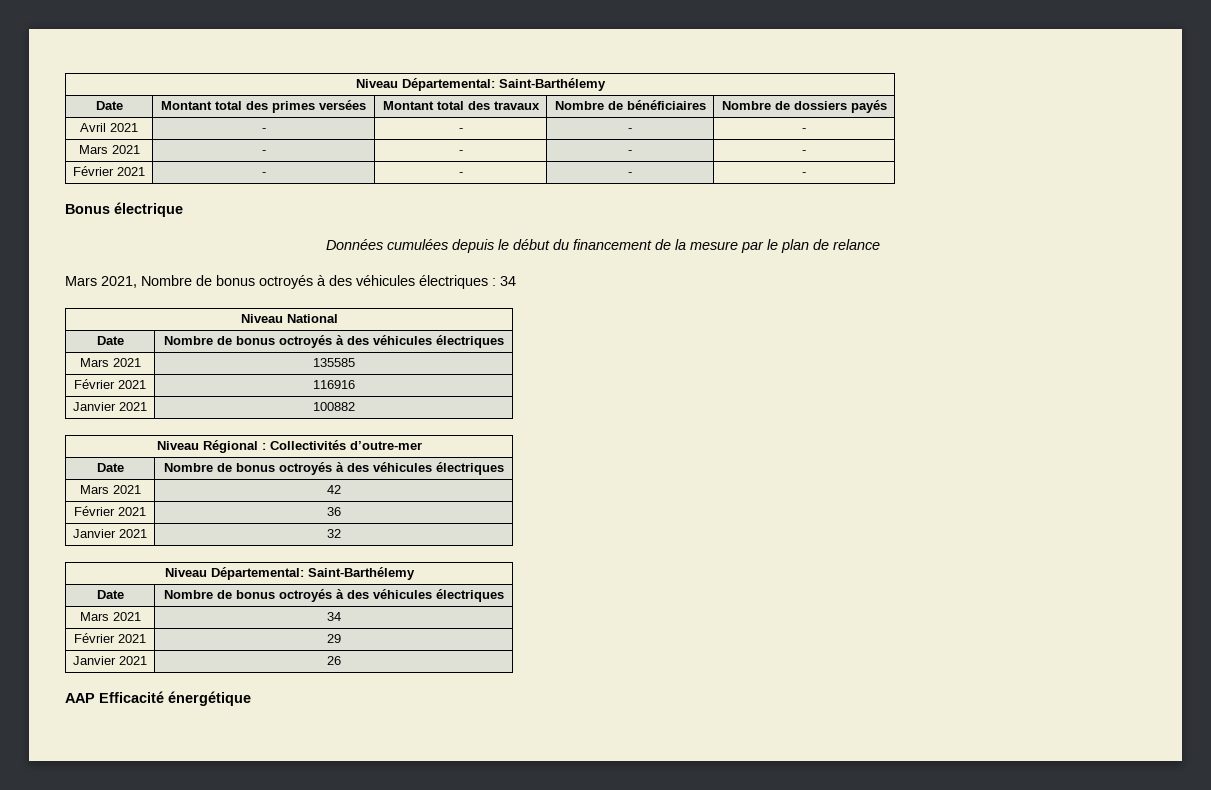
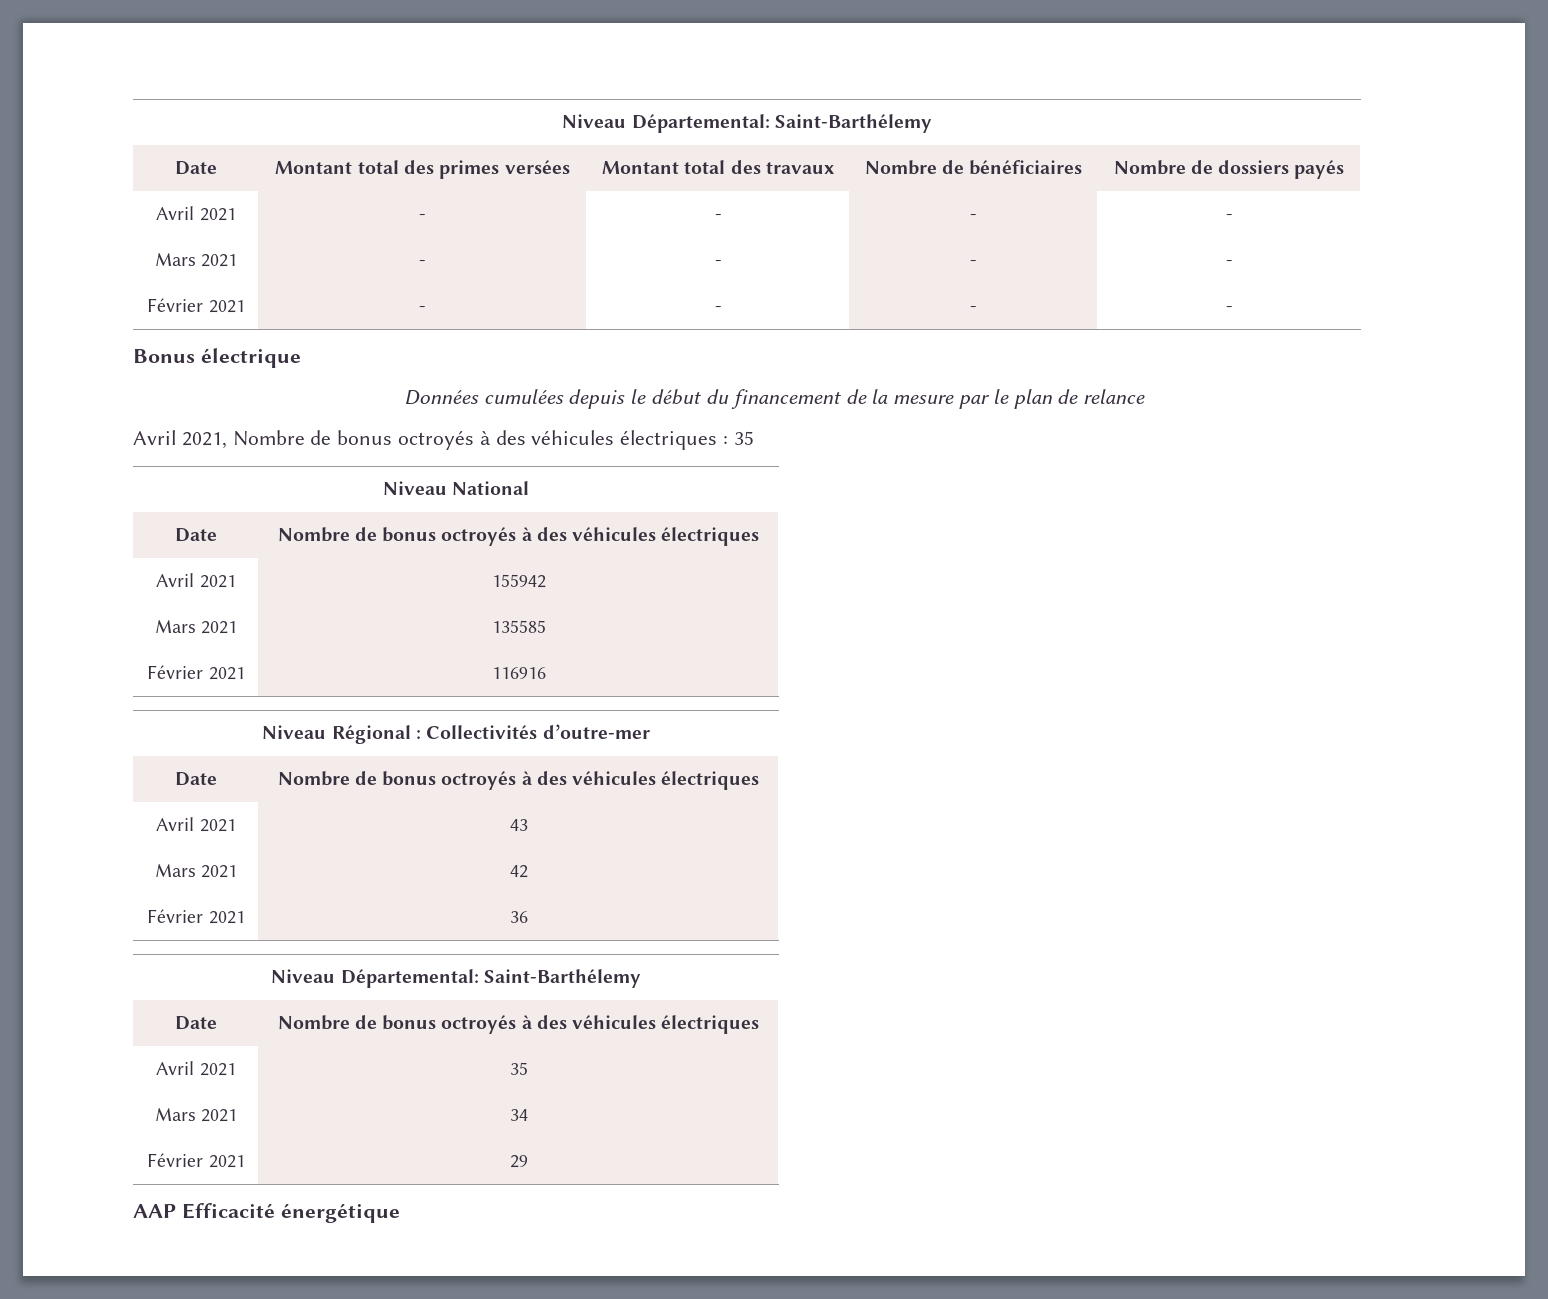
[65,276,97,286] Mars -> [133,430,176,445] Avril
[500,276,516,286] 34 -> [733,431,754,445] 35
(504, 341) none -> [156,573,236,588] [491,574,546,588] // Avril 2021 | 155942
[73,402,147,411] [312,402,355,411] // Janvier 2021 | 100882 -> (546, 673) none
(504, 468) none -> [156,817,236,832] [509,819,528,831] // Avril 2021 | 43
[73,529,147,538] [326,529,341,538] // Janvier 2021 | 32 -> (528, 917) none
(504, 595) none -> [156,1061,236,1076] [509,1062,528,1075] // Avril 2021 | 35
[73,656,147,665] [326,656,341,665] // Janvier 2021 | 26 -> (528, 1161) none

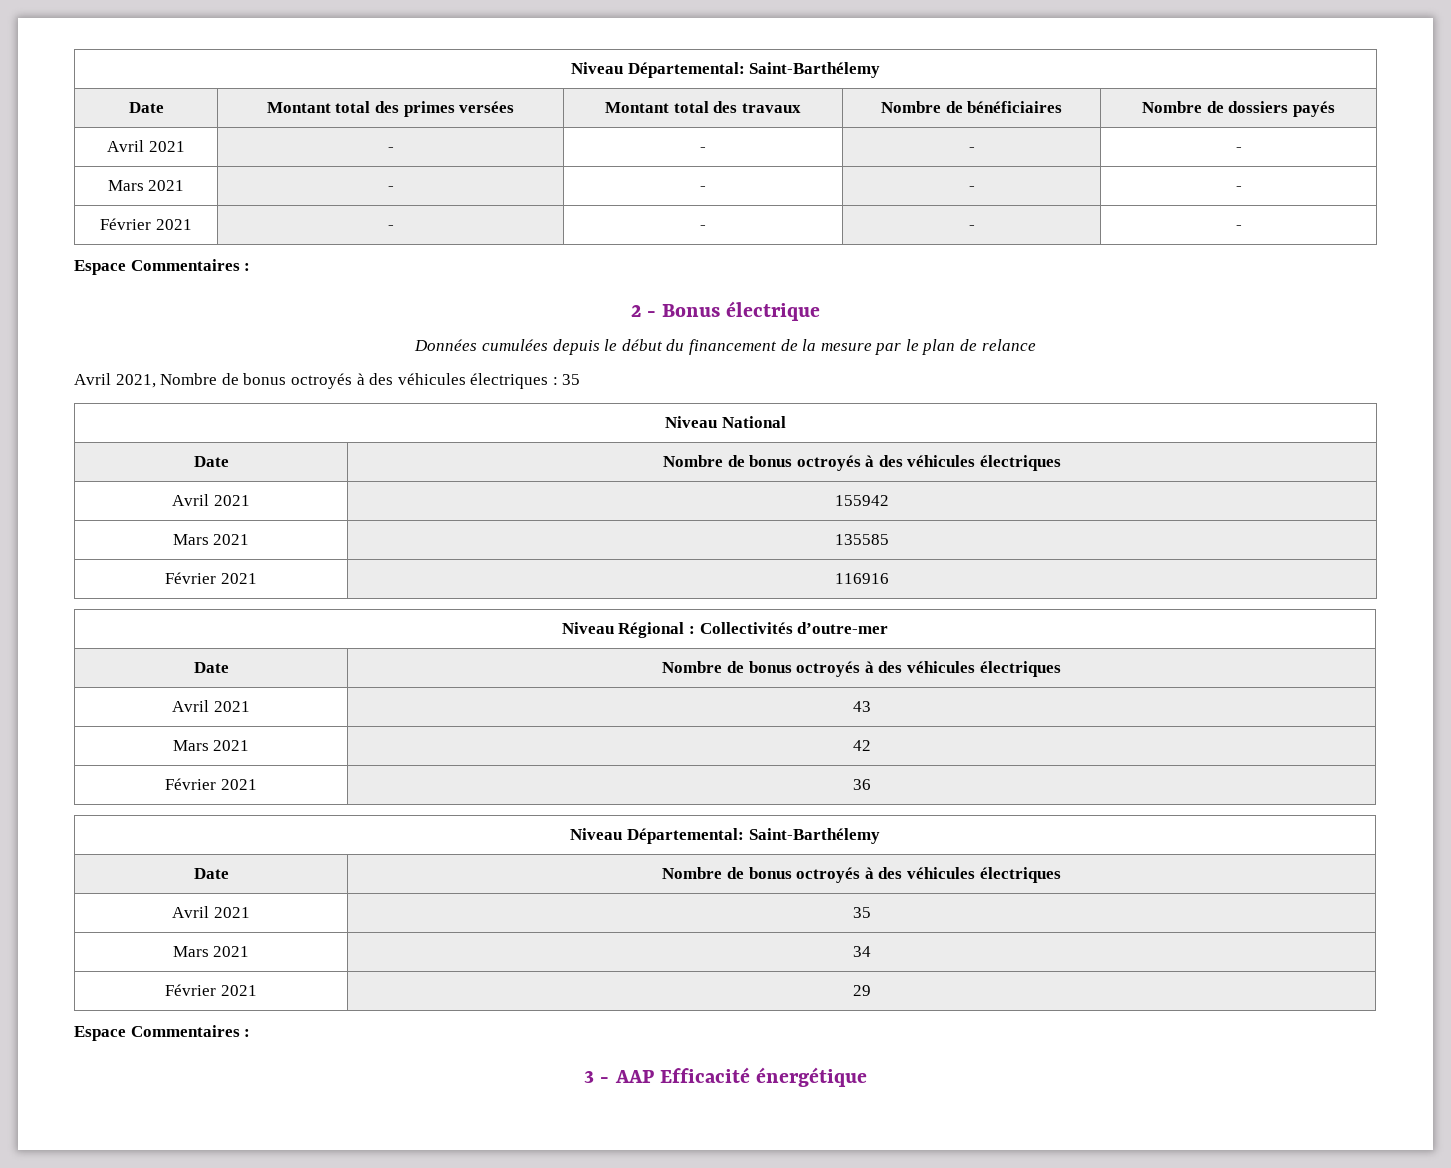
(1233, 309) none -> [74,259,251,275] [630,305,656,317] Espace Commentaires : // 2 -
(528, 1161) none -> [74,1025,251,1041] [584,1071,610,1083] Espace Commentaires : // 3 -

